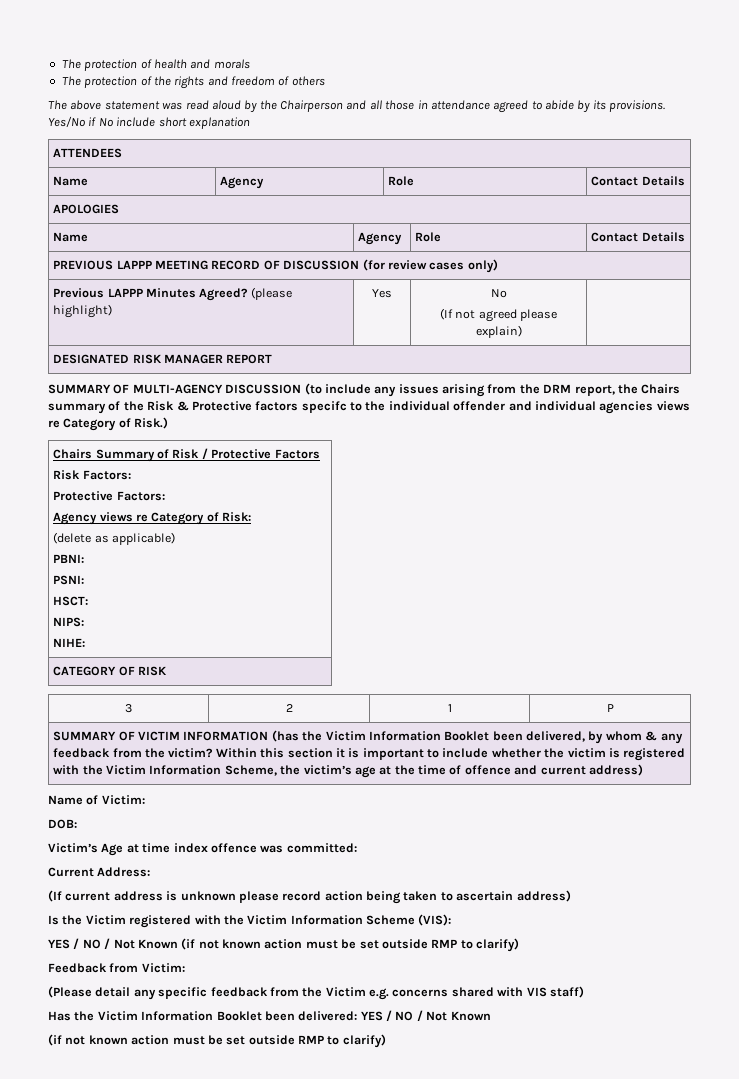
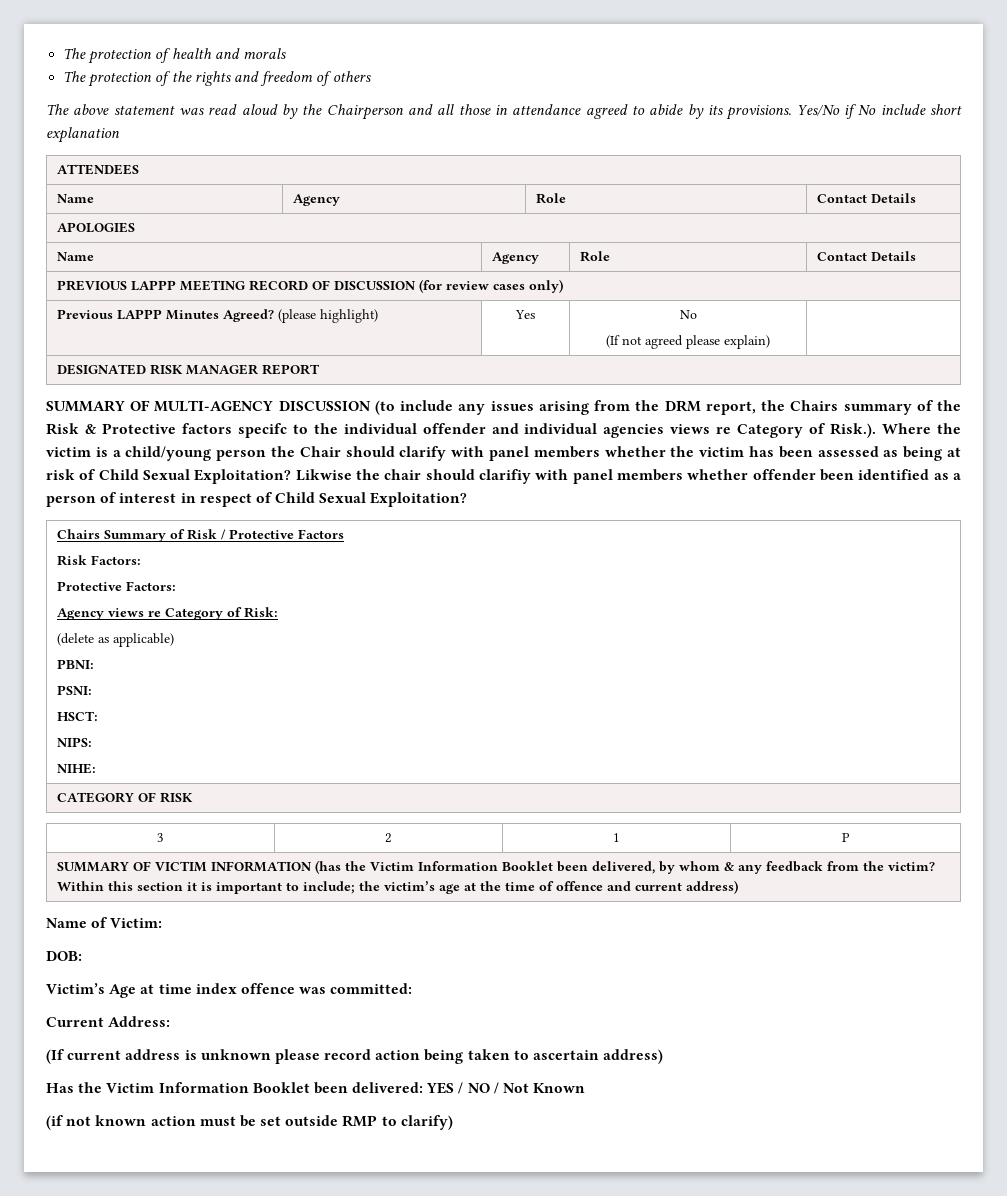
[134,417,169,429] Risk.) -> [830,423,962,438] [46,446,961,461] [46,469,962,484] [46,492,468,507] Risk.). Where the victim is a child/young person the Chair should clarify with panel members whether the victim has been assessed as being at risk of Child Sexual Exploitation? Likwise the chair should clarifiy with panel members whether offender been identified as a person of interest in respect of Child Sexual Exploitation?
[442,748,686,761] [53,765,277,776] include whether the victim is registered with the Victim Information Scheme, -> [302,881,355,894] include;
[48,914,452,928] [48,938,519,952] [48,963,185,973] [48,986,584,1000] // Is the Victim registered with the Victim Information Scheme (VIS): // YES / NO / Not Known (if not known action must be set outside RMP to clarify) // Feedback from Victim: // (Please detail any specific feedback from the Victim e.g. concerns shared with VIS staff) -> (664, 1056) none

